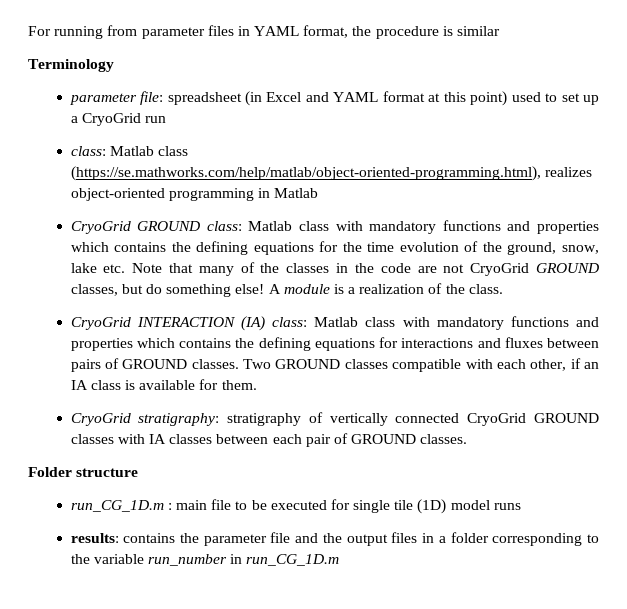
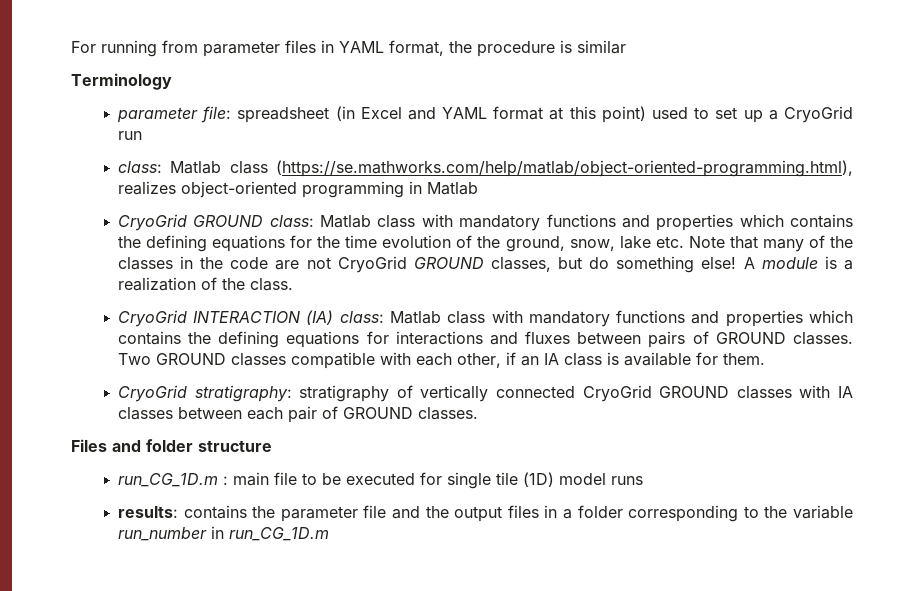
[28,467,72,477] Folder -> [71,439,193,452] Files and folder

